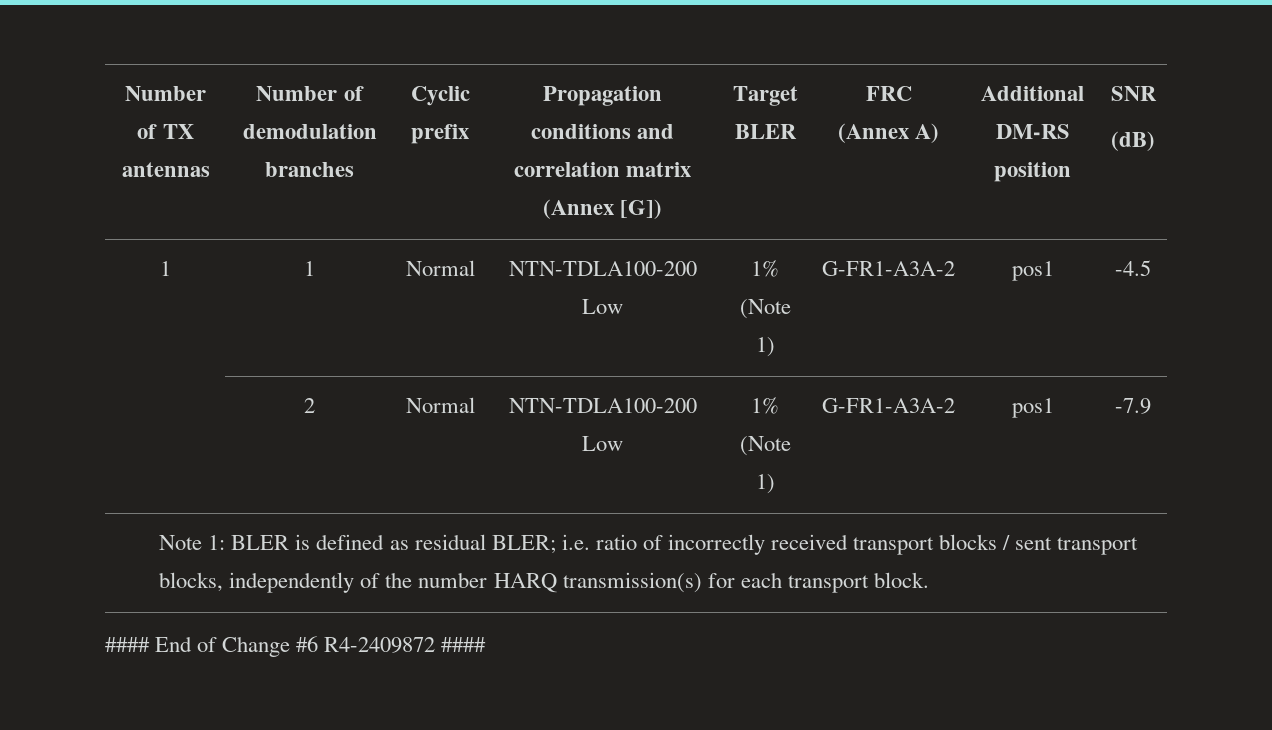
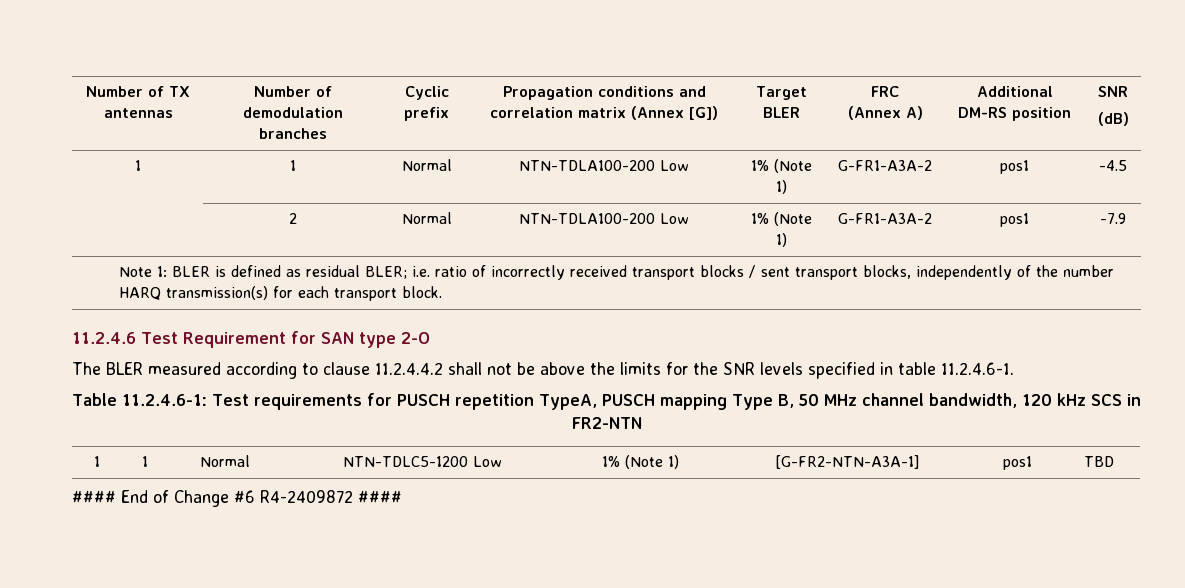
(929, 580) none -> [72,331,430,348] [72,362,1014,379] [72,393,1141,410] [571,417,642,429] [93,456,100,467] [141,456,148,467] [200,455,250,467] [342,456,502,467] [602,455,679,469] [775,455,920,469] [1002,456,1032,470] [1083,456,1114,467] // 11.2.4.6 Test Requirement for SAN type 2-O // The BLER measured according to clause 11.2.4.4.2 shall not be above the limits for the SNR levels specified in table 11.2.4.6-1. // Table 11.2.4.6-1: Test requirements for PUSCH repetition TypeA, PUSCH mapping Type B, 50 MHz channel bandwidth, 120 kHz SCS in FR2-NTN // 1 | 1 | Normal | NTN-TDLC5-1200 Low | 1% (Note 1) | [G-FR2-NTN-A3A-1] | pos1 | TBD

